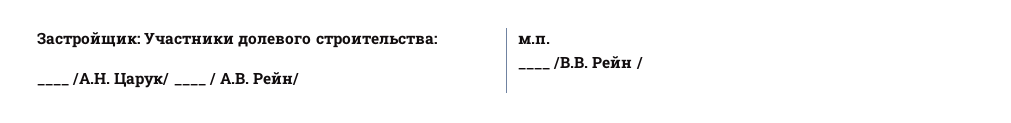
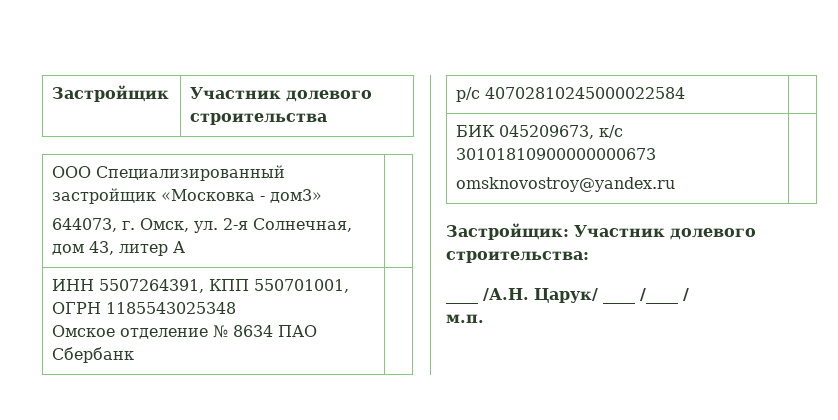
[37,32,235,48] Застройщик: Участники -> [52,85,170,102] [190,87,373,102] [190,113,328,125] [52,165,286,181] [52,188,323,204] [52,218,353,233] [52,241,186,256] [52,279,350,293] [52,302,237,314] [52,325,318,339] [52,347,135,363] [456,87,686,102] [456,125,624,139] [456,148,657,160] [456,177,676,192] [446,223,665,240] Застройщик | Участник долевого строительства // ООО Специализированный застройщик «Московка - дом3» // 644073, г. Омск, ул. 2-я Солнечная, дом 43, литер А | // ИНН 5507264391, КПП 550701001, ОГРН 1185543025348 // Омское отделение № 8634 ПАО Сбербанк | // р/с 40702810245000022584 | // БИК 045209673, к/с 30101810900000000673 // omsknovostroy@yandex.ru | // Застройщик: Участник
[208,72,300,85] / А.В. Рейн/ -> [640,288,689,304] /____ /
[518,56,643,70] // ____ /В.В. Рейн / -> (484, 318) none

